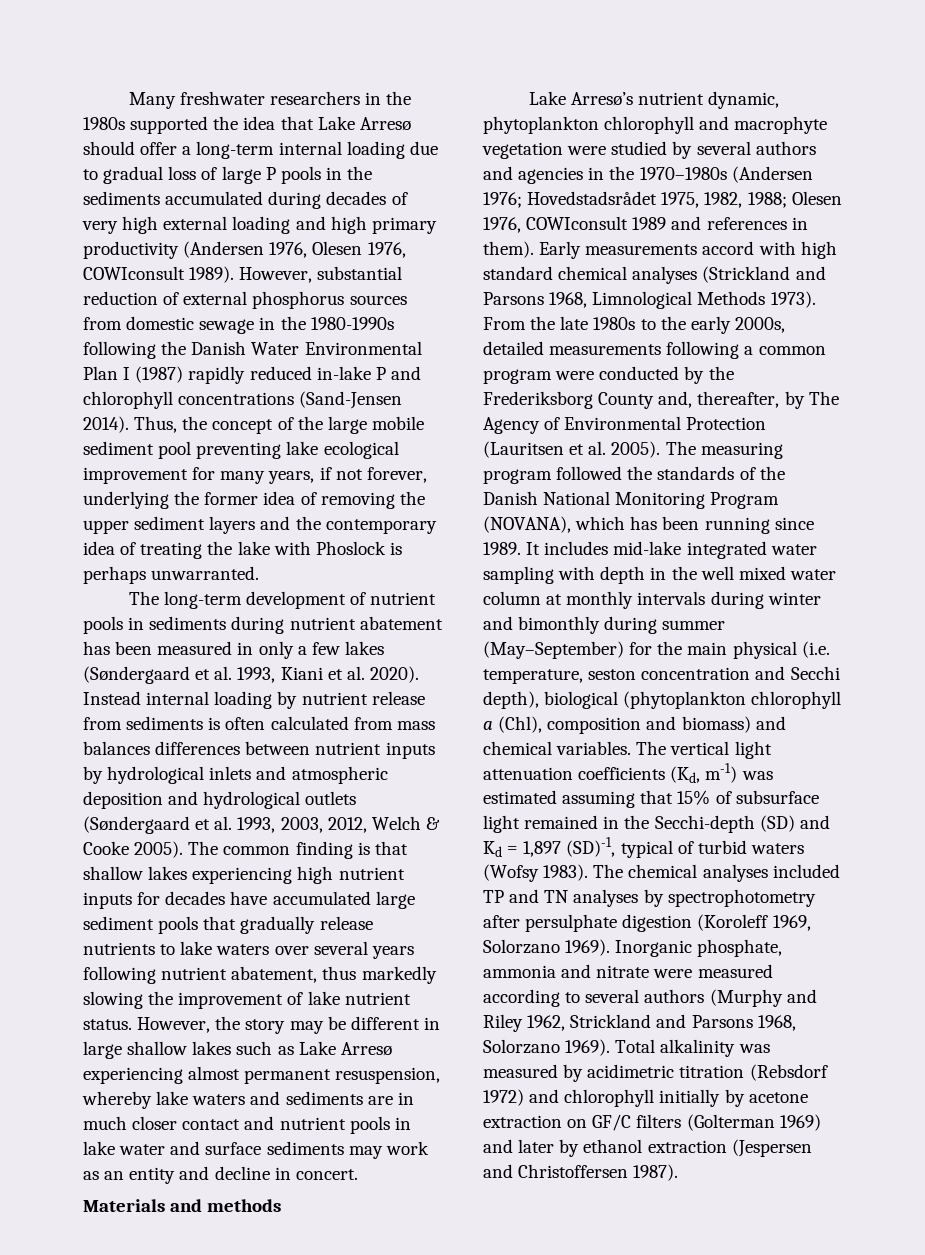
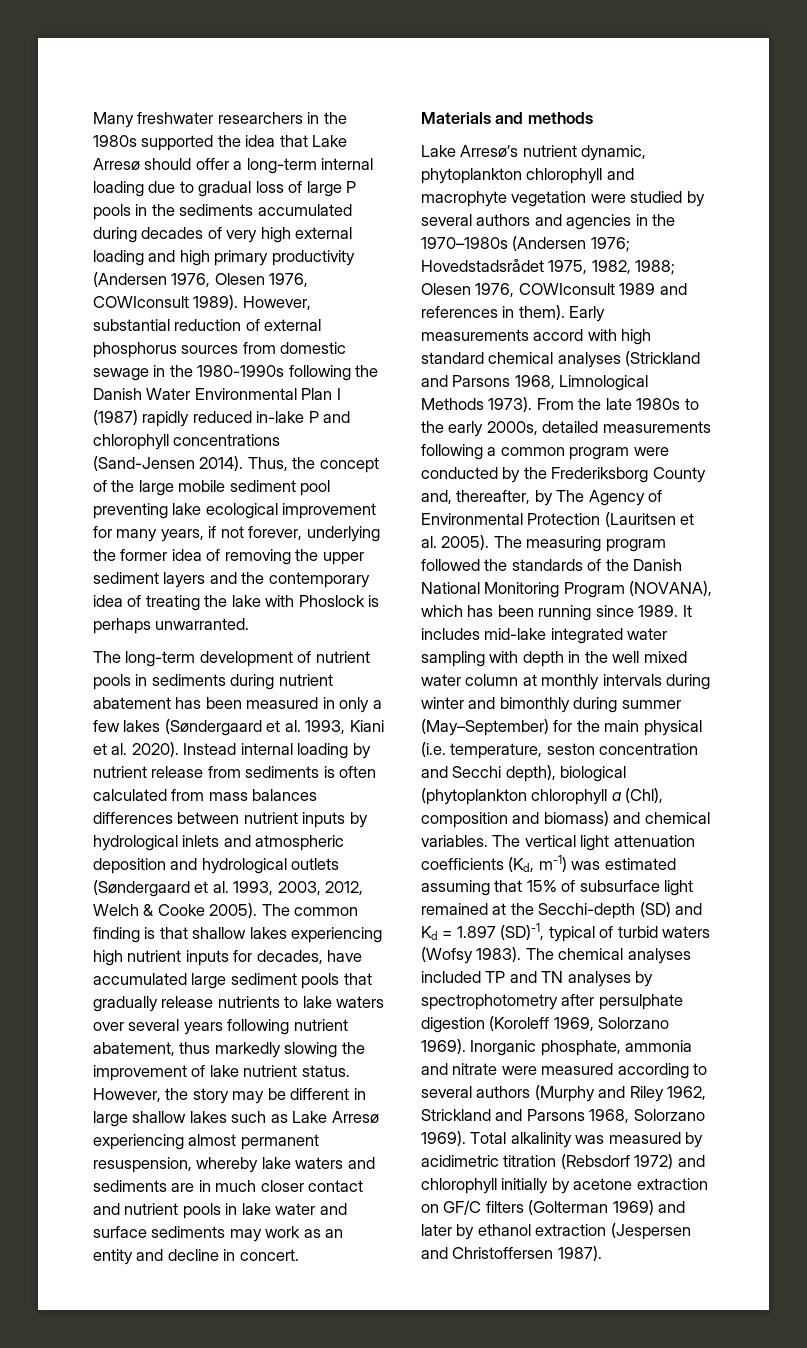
[165,891,226,905] decades -> [256,950,323,964] decades,
[603,816,620,829] in -> [492,903,507,915] at
[523,841,562,857] 1,897 -> [456,926,496,938] 1.897

